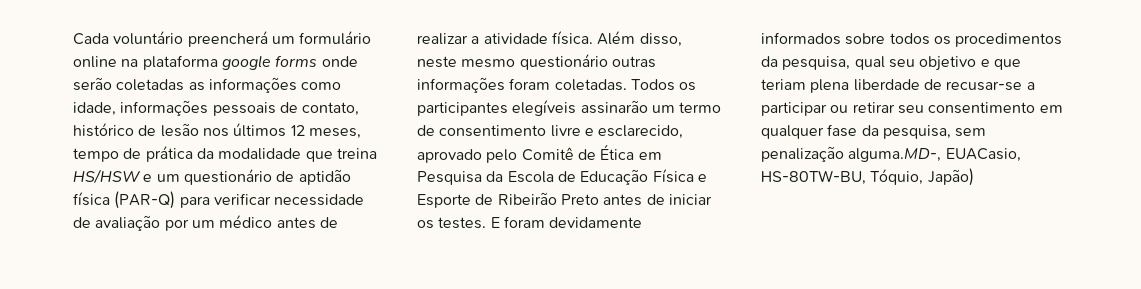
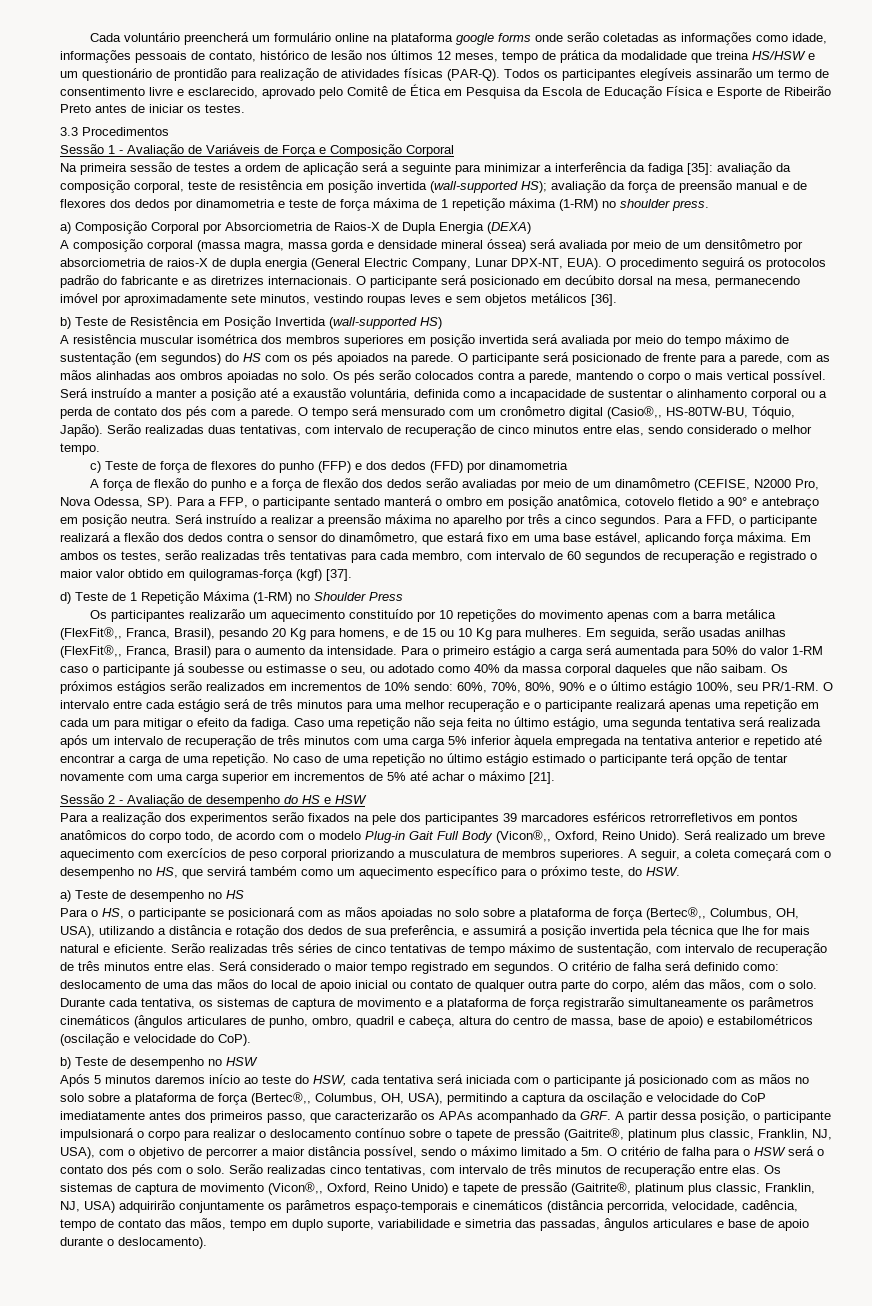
[298,169,351,185] [73,191,365,209] [73,215,338,231] [417,31,682,47] [417,54,656,70] [417,77,627,93] aptidão física (PAR-Q) para verificar necessidade de avaliação por um médico antes de realizar a atividade física. Além disso, neste mesmo questionário outras informações foram coletadas. -> [174,68,500,81] prontidão para realização de atividades físicas (PAR-Q).
[490,216,643,228] [761,32,1063,47] [761,56,1021,71] [761,79,1035,93] [761,102,1063,116] [761,124,987,139] [761,146,1021,162] [761,168,974,186] E foram devidamente informados sobre todos os procedimentos da pesquisa, qual seu objetivo e que teriam plena liberdade de recusar-se a participar ou retirar seu consentimento em qualquer fase da pesquisa, sem penalização alguma.MD-, EUACasio, HS-80TW-BU, Tóquio, Japão) -> [60,127,169,136] [60,144,454,157] [60,162,791,175] [60,180,807,193] [60,198,709,211] [60,221,531,234] [60,239,803,252] [60,257,826,270] [60,275,800,288] [60,293,617,306] [60,316,442,329] [60,334,789,347] [60,352,830,365] [60,370,826,383] [60,388,827,401] [60,406,795,419] [60,424,812,437] [60,443,100,455] [90,461,569,473] [90,478,820,491] [60,496,819,509] [60,514,817,527] [60,532,811,545] [60,550,817,563] [60,569,352,581] [60,591,403,604] [90,609,777,622] [60,627,786,640] [60,645,823,658] [60,663,788,676] [60,681,833,694] [60,699,819,712] [60,717,821,730] [60,735,822,748] [60,753,788,766] [60,771,555,784] [60,794,367,807] [60,812,798,825] [60,830,825,843] [60,848,831,861] [60,866,680,879] [60,890,244,902] [60,907,799,920] [60,925,810,938] [60,943,827,956] [60,961,779,974] [60,979,817,992] [60,997,814,1010] [60,1015,813,1028] [60,1033,251,1046] [60,1057,258,1069] [60,1074,809,1087] [60,1092,766,1105] [60,1110,831,1123] [60,1128,832,1141] [60,1146,824,1159] [60,1164,781,1177] [60,1182,815,1195] [60,1200,798,1213] [60,1218,809,1231] [60,1237,207,1249] // 3.3 Procedimentos // Sessão 1 - Avaliação de Variáveis de Força e Composição Corporal // Na primeira sessão de testes a ordem de aplicação será a seguinte para minimizar a interferência da fadiga [35]: avaliação da composição corporal, teste de resistência em posição invertida (wall-supported HS); avaliação da força de preensão manual e de flexores dos dedos por dinamometria e teste de força máxima de 1 repetição máxima (1-RM) no shoulder press. // a) Composição Corporal por Absorciometria de Raios-X de Dupla Energia (DEXA) // A composição corporal (massa magra, massa gorda e densidade mineral óssea) será avaliada por meio de um densitômetro por absorciometria de raios-X de dupla energia (General Electric Company, Lunar DPX-NT, EUA). O procedimento seguirá os protocolos padrão do fabricante e as diretrizes internacionais. O participante será posicionado em decúbito dorsal na mesa, permanecendo imóvel por aproximadamente sete minutos, vestindo roupas leves e sem objetos metálicos [36]. // b) Teste de Resistência em Posição Invertida (wall-supported HS) // A resistência muscular isométrica dos membros superiores em posição invertida será avaliada por meio do tempo máximo de sustentação (em segundos) do HS com os pés apoiados na parede. O participante será posicionado de frente para a parede, com as mãos alinhadas aos ombros apoiadas no solo. Os pés serão colocados contra a parede, mantendo o corpo o mais vertical possível. Será instruído a manter a posição até a exaustão voluntária, definida como a incapacidade de sustentar o alinhamento corporal ou a perda de contato dos pés com a parede. O tempo será mensurado com um cronômetro digital (Casio®,, HS-80TW-BU, Tóquio, Japão). Serão realizadas duas tentativas, com intervalo de recuperação de cinco minutos entre elas, sendo considerado o melhor tempo. // c) Teste de força de flexores do punho (FFP) e dos dedos (FFD) por dinamometria // A força de flexão do punho e a força de flexão dos dedos serão avaliadas por meio de um dinamômetro (CEFISE, N2000 Pro, Nova Odessa, SP). Para a FFP, o participante sentado manterá o ombro em posição anatômica, cotovelo fletido a 90° e antebraço em posição neutra. Será instruído a realizar a preensão máxima no aparelho por três a cinco segundos. Para a FFD, o participante realizará a flexão dos dedos contra o sensor do dinamômetro, que estará fixo em uma base estável, aplicando força máxima. Em ambos os testes, serão realizadas três tentativas para cada membro, com intervalo de 60 segundos de recuperação e registrado o maior valor obtido em quilogramas-força (kgf) [37]. // d) Teste de 1 Repetição Máxima (1-RM) no Shoulder Press // Os participantes realizarão um aquecimento constituído por 10 repetições do movimento apenas com a barra metálica (FlexFit®,, Franca, Brasil), pesando 20 Kg para homens, e de 15 ou 10 Kg para mulheres. Em seguida, serão usadas anilhas (FlexFit®,, Franca, Brasil) para o aumento da intensidade. Para o primeiro estágio a carga será aumentada para 50% do valor 1-RM caso o participante já soubesse ou estimasse o seu, ou adotado como 40% da massa corporal daqueles que não saibam. Os próximos estágios serão realizados em incrementos de 10% sendo: 60%, 70%, 80%, 90% e o último estágio 100%, seu PR/1-RM. O intervalo entre cada estágio será de três minutos para uma melhor recuperação e o participante realizará apenas uma repetição em cada um para mitigar o efeito da fadiga. Caso uma repetição não seja feita no último estágio, uma segunda tentativa será realizada após um intervalo de recuperação de três minutos com uma carga 5% inferior àquela empregada na tentativa anterior e repetido até encontrar a carga de uma repetição. No caso de uma repetição no último estágio estimado o participante terá opção de tentar novamente com uma carga superior em incrementos de 5% até achar o máximo [21]. // Sessão 2 - Avaliação de desempenho do HS e HSW // Para a realização dos experimentos serão fixados na pele dos participantes 39 marcadores esféricos retrorrefletivos em pontos anatômicos do corpo todo, de acordo com o modelo Plug-in Gait Full Body (Vicon®,, Oxford, Reino Unido). Será realizado um breve aquecimento com exercícios de peso corporal priorizando a musculatura de membros superiores. A seguir, a coleta começará com o desempenho no HS, que servirá também como um aquecimento específico para o próximo teste, do HSW. // a) Teste de desempenho no HS // Para o HS, o participante se posicionará com as mãos apoiadas no solo sobre a plataforma de força (Bertec®,, Columbus, OH, USA), utilizando a distância e rotação dos dedos de sua preferência, e assumirá a posição invertida pela técnica que lhe for mais natural e eficiente. Serão realizadas três séries de cinco tentativas de tempo máximo de sustentação, com intervalo de recuperação de três minutos entre elas. Será considerado o maior tempo registrado em segundos. O critério de falha será definido como: deslocamento de uma das mãos do local de apoio inicial ou contato de qualquer outra parte do corpo, além das mãos, com o solo. Durante cada tentativa, os sistemas de captura de movimento e a plataforma de força registrarão simultaneamente os parâmetros cinemáticos (ângulos articulares de punho, ombro, quadril e cabeça, altura do centro de massa, base de apoio) e estabilométricos (oscilação e velocidade do CoP). // b) Teste de desempenho no HSW // Após 5 minutos daremos início ao teste do HSW, cada tentativa será iniciada com o participante já posicionado com as mãos no solo sobre a plataforma de força (Bertec®,, Columbus, OH, USA), permitindo a captura da oscilação e velocidade do CoP imediatamente antes dos primeiros passo, que caracterizarão os APAs acompanhado da GRF. A partir dessa posição, o participante impulsionará o corpo para realizar o deslocamento contínuo sobre o tapete de pressão (Gaitrite®, platinum plus classic, Franklin, NJ, USA), com o objetivo de percorrer a maior distância possível, sendo o máximo limitado a 5m. O critério de falha para o HSW será o contato dos pés com o solo. Serão realizadas cinco tentativas, com intervalo de três minutos de recuperação entre elas. Os sistemas de captura de movimento (Vicon®,, Oxford, Reino Unido) e tapete de pressão (Gaitrite®, platinum plus classic, Franklin, NJ, USA) adquirirão conjuntamente os parâmetros espaço-temporais e cinemáticos (distância percorrida, velocidade, cadência, tempo de contato das mãos, tempo em duplo suporte, variabilidade e simetria das passadas, ângulos articulares e base de apoio durante o deslocamento).

